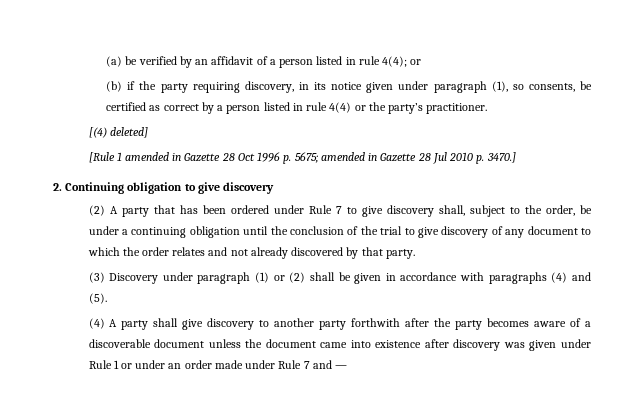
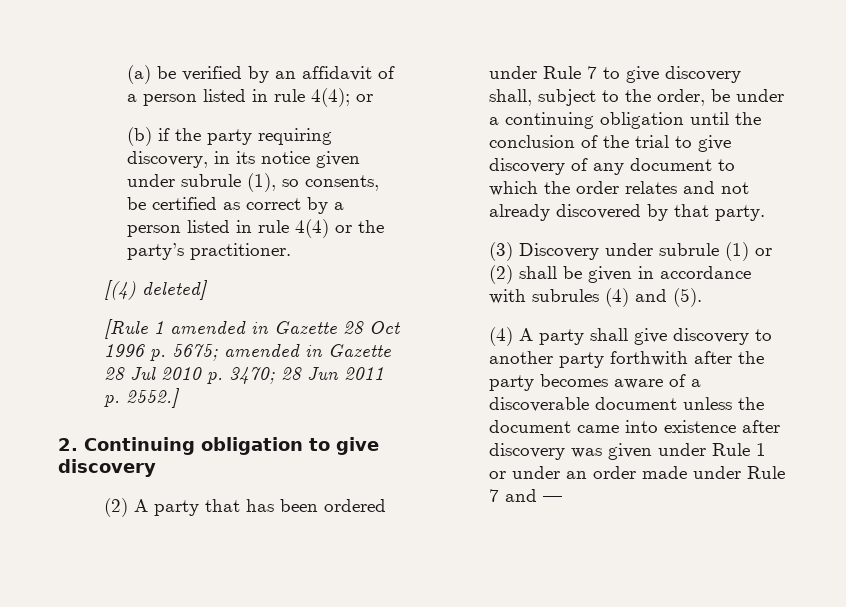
[433,81,487,93] paragraph -> [180,174,241,187] subrule
[486,152,516,163] 3470.] -> [228,367,384,384] [103,388,180,408] 3470; 28 Jun 2011 p. 2552.]
[197,272,251,284] paragraph -> [658,243,719,256] subrule
[488,272,547,284] paragraphs -> [531,289,599,302] subrules

